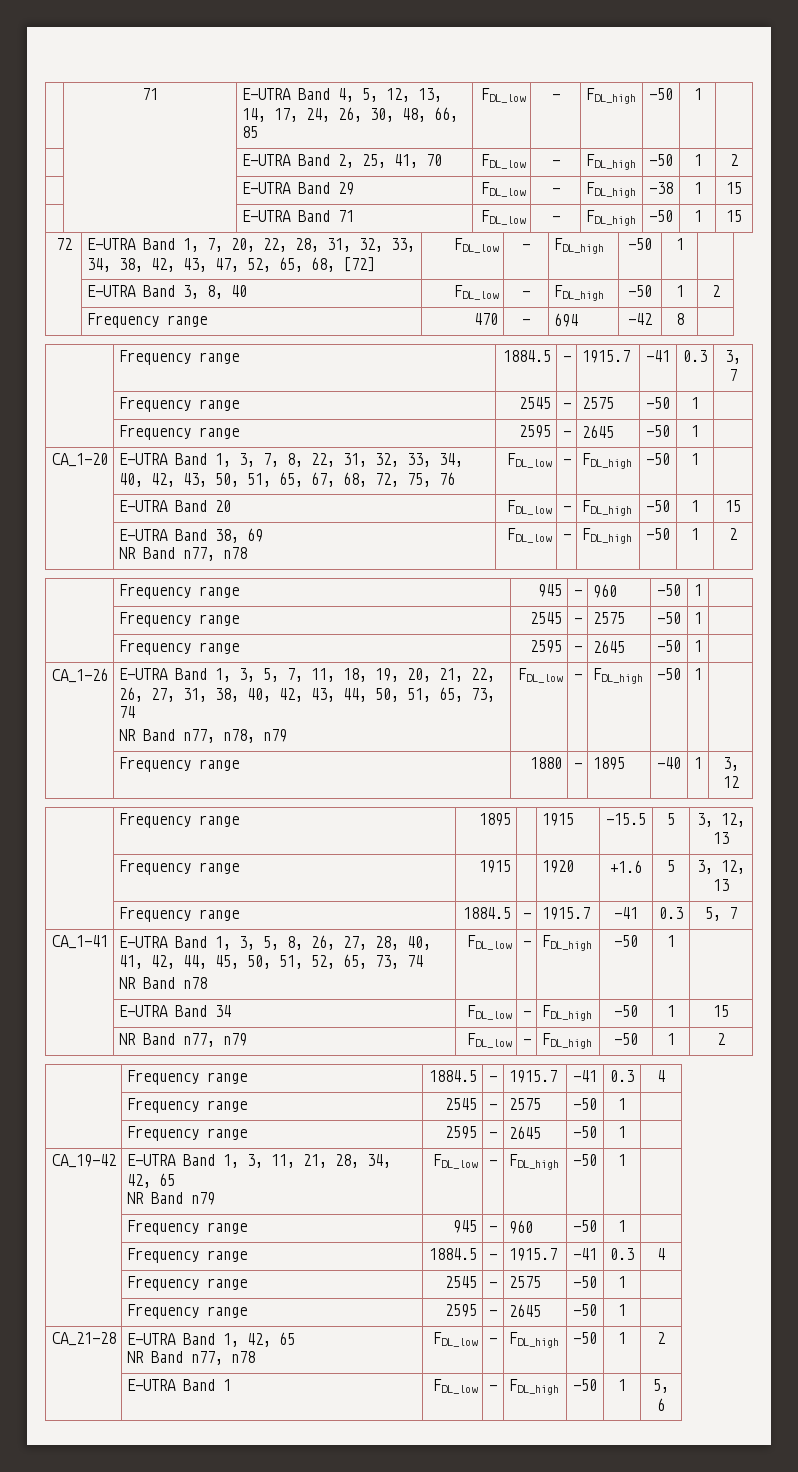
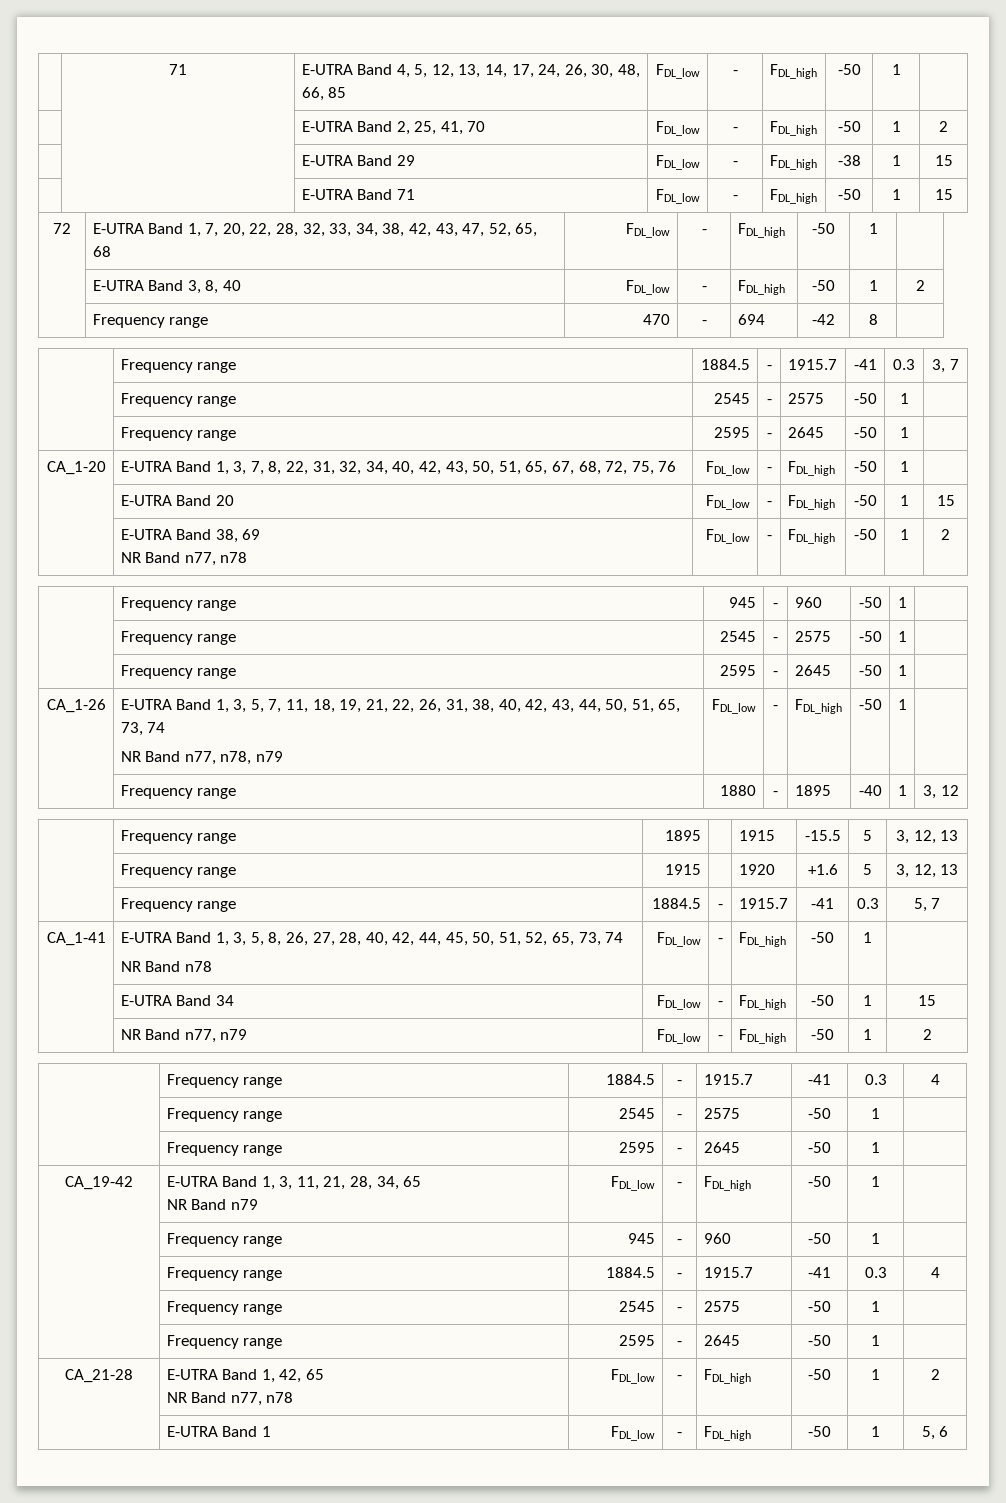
[326,238,351,252] 31, -> (299, 230) none
[310,257,375,272] 68, [72] -> [92,246,111,257] 68
[406,453,431,467] 33, -> (362, 468) none
[406,668,431,682] 20, -> (362, 706) none
[150,688,175,702] 27, -> (442, 706) none
[118,955,143,969] 41, -> (388, 939) none
[126,1174,151,1188] 42, -> (399, 1183) none

